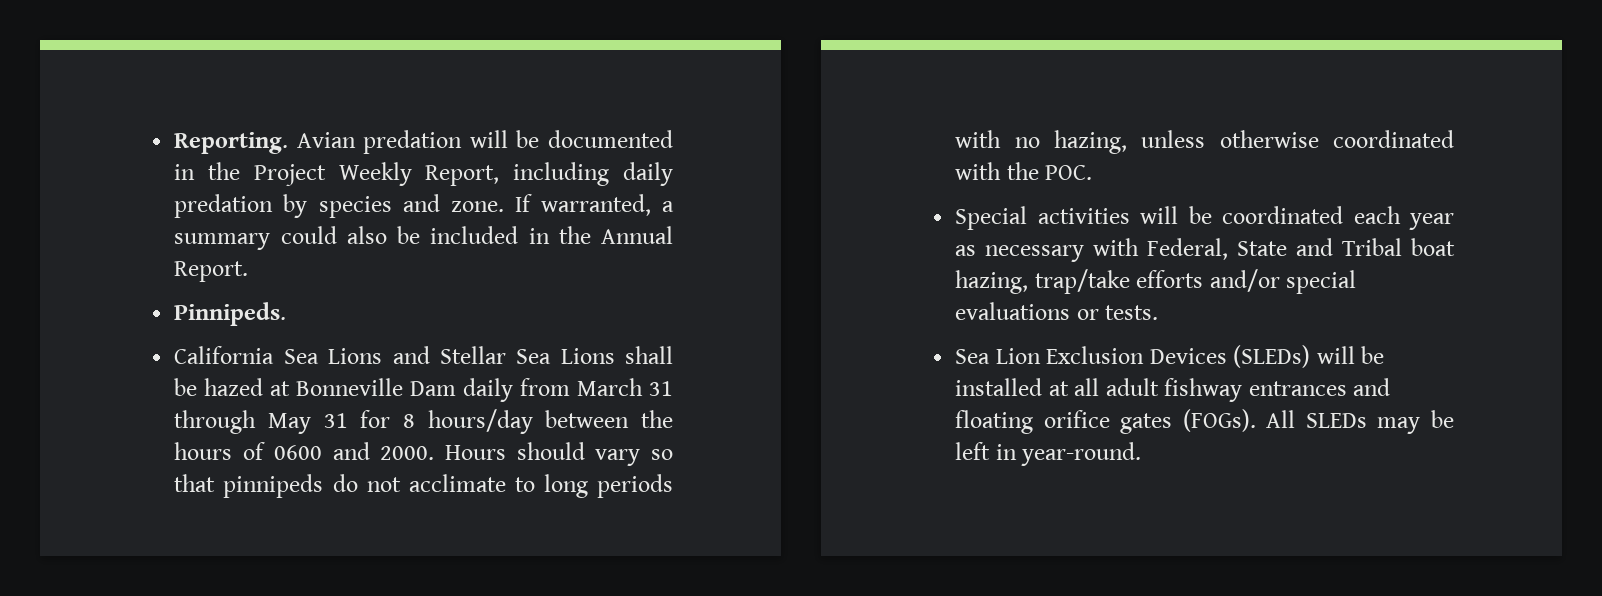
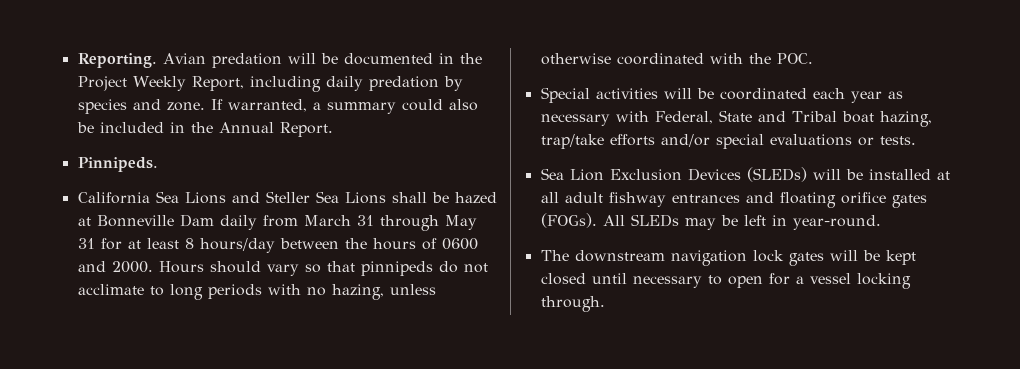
[439,346,506,364] Stellar -> [265,191,310,203] Steller
(391, 419) none -> [127,238,179,249] at least
(1142, 454) none -> [540,250,916,266] [540,273,911,289] [540,296,605,312] // The downstream navigation lock gates will be kept closed until necessary to open for a vessel locking through.

